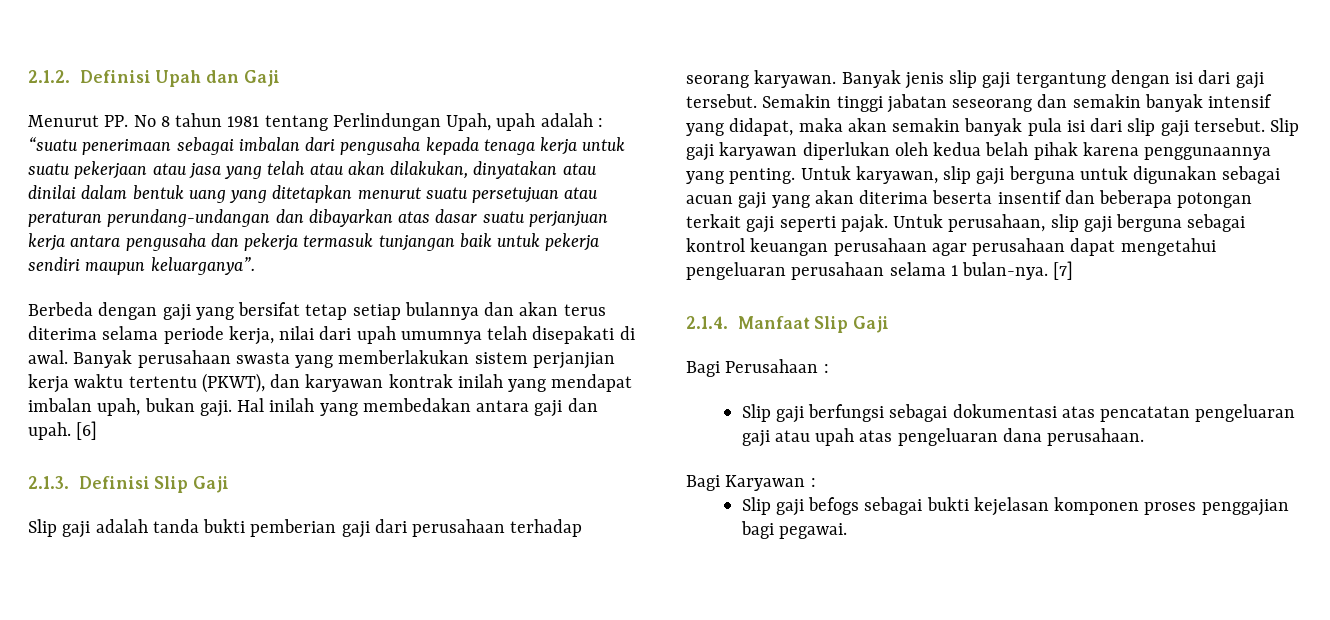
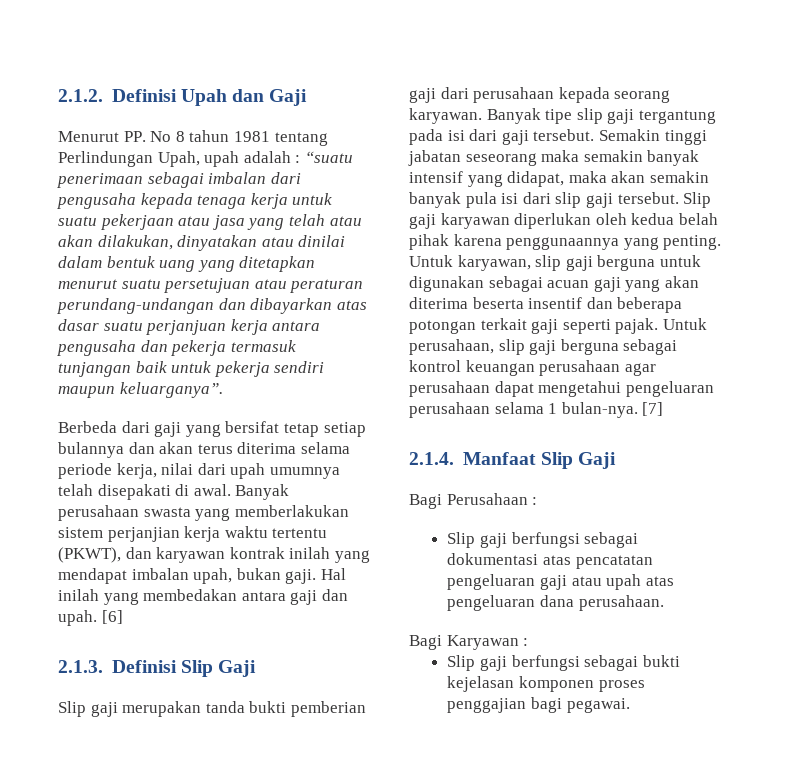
[98,302,158,320] dengan -> [121,421,150,433] dari
[95,519,148,533] adalah -> [122,701,202,717] merupakan
[510,519,583,537] terhadap -> [558,87,610,103] kepada
[904,72,944,89] jenis -> [545,109,573,124] tipe
[1110,70,1170,88] dengan -> [409,129,443,145] pada
[1037,94,1068,108] dan -> [541,150,580,162] maka
[808,497,860,515] befogs -> [511,655,580,671] berfungsi

